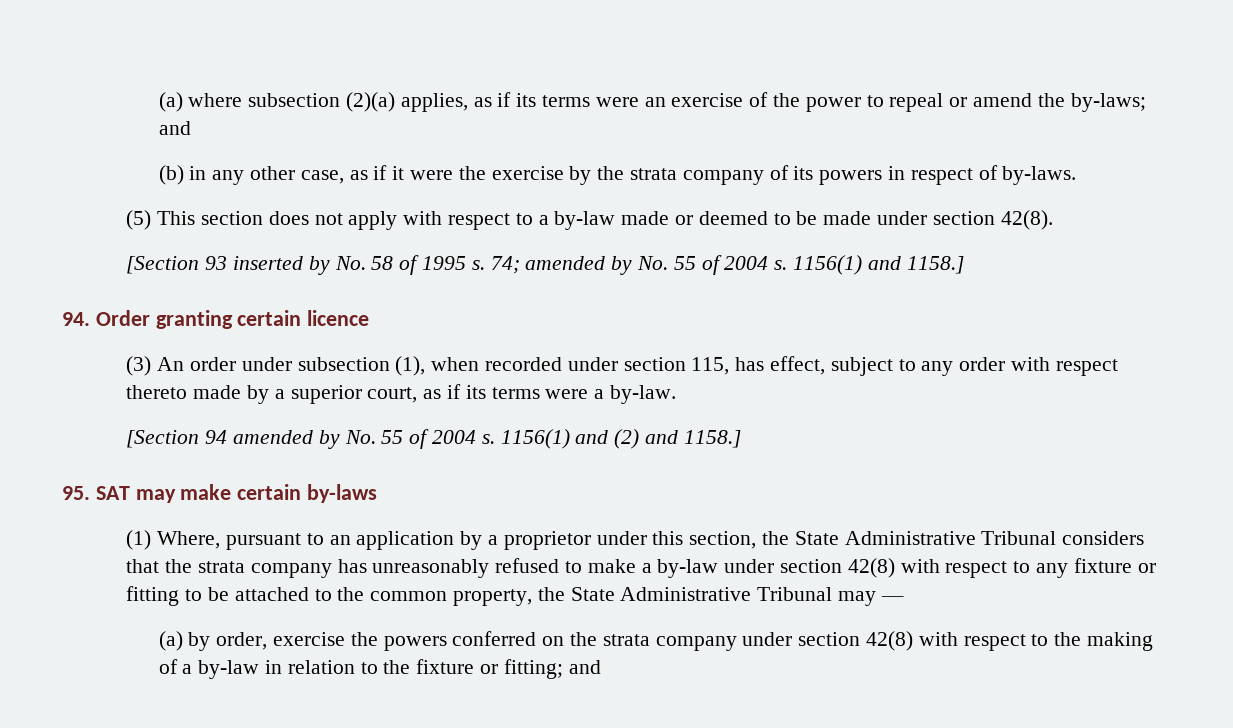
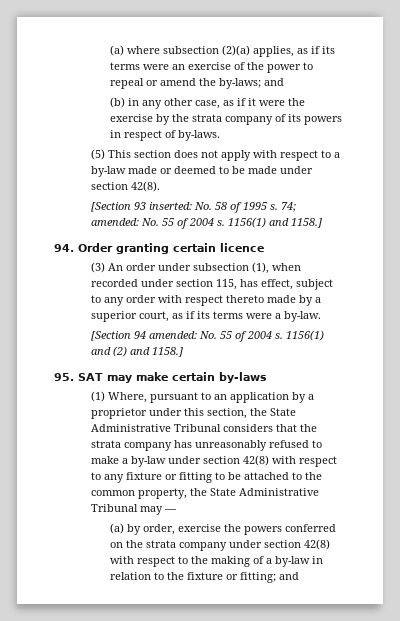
[232,256,330,275] inserted by -> [149,202,193,210] inserted:
[525,256,633,275] amended by -> [91,218,140,226] amended:
[232,430,340,449] amended by -> [149,331,198,339] amended:

